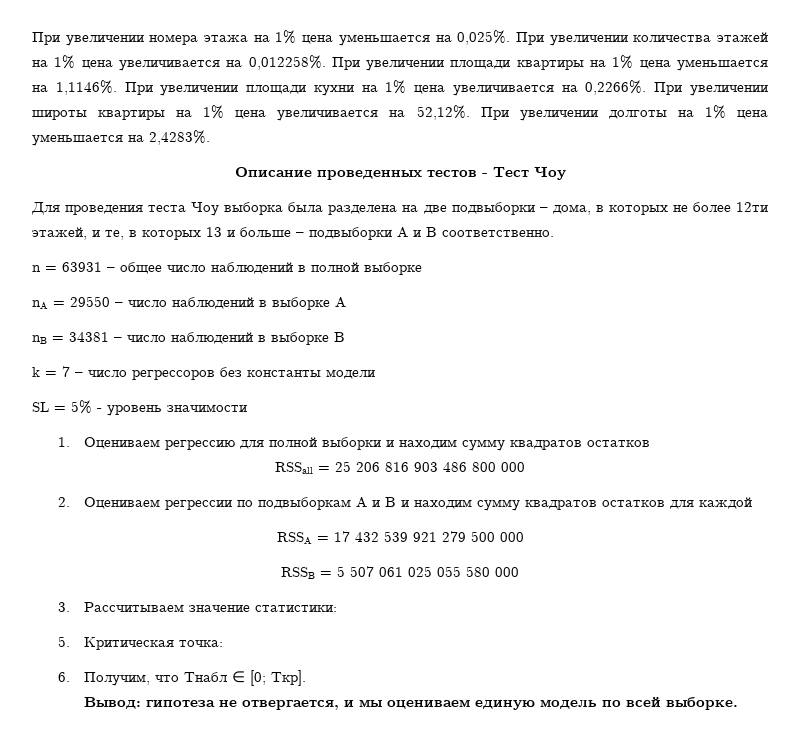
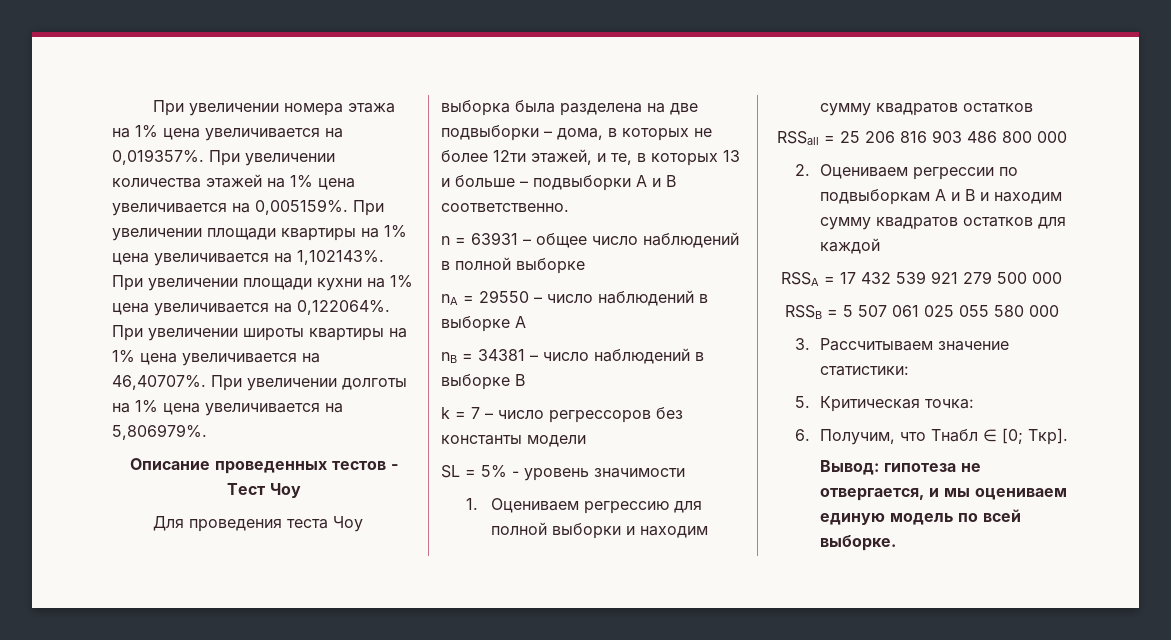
[338,30,511,46] уменьшается на 0,025%. -> [205,128,343,141] [112,149,204,165] увеличивается на 0,019357%.
[248,55,326,70] 0,012258%. -> [255,199,348,215] 0,005159%.
[676,59,768,71] [32,80,117,95] уменьшается на 1,1146%. -> [154,250,384,266] увеличивается на 1,102143%.
[585,80,647,95] 0,2266%. -> [297,300,390,315] 0,122064%.
[416,105,470,120] 52,12%. -> [112,375,206,390] 46,40707%.
[32,130,210,146] уменьшается на 2,4283%. -> [205,403,343,416] [112,424,207,440] увеличивается на 5,806979%.

